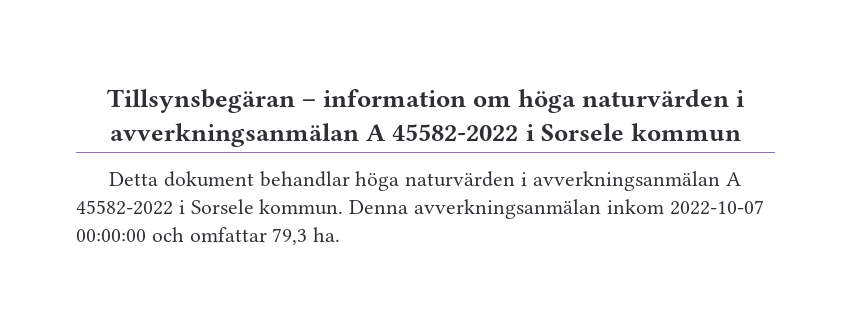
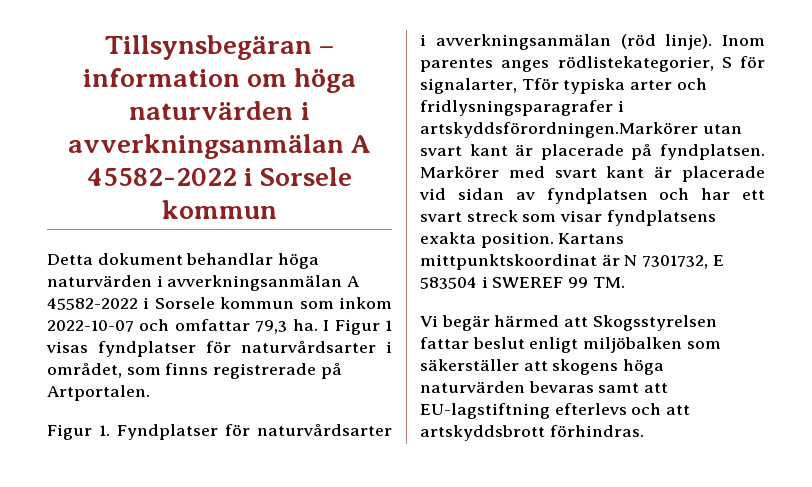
[259,199,602,219] kommun. Denna avverkningsanmälan -> [220,297,334,309] kommun som
[76,229,146,242] 00:00:00 -> (134, 326) none
(341, 234) none -> [323,319,393,335] [46,341,392,357] [47,363,342,379] [47,385,150,401] [47,424,392,440] [420,34,765,50] [420,56,765,72] [420,78,707,94] [420,100,624,116] [420,122,742,138] [420,144,765,160] [420,166,765,182] [419,188,765,204] [420,210,716,226] [420,232,625,248] [420,254,724,270] [420,276,625,289] [420,315,717,331] [420,337,721,353] [420,359,665,375] [420,381,669,393] [420,403,691,419] [420,425,644,441] I Figur 1 visas fyndplatser för naturvårdsarter i området, som finns registrerade på Artportalen. // Figur 1. Fyndplatser för naturvårdsarter i avverkningsanmälan (röd linje). Inom parentes anges rödlistekategorier, S för signalarter, Tför typiska arter och fridlysningsparagrafer i artskyddsförordningen.Markörer utan svart kant är placerade på fyndplatsen. Markörer med svart kant är placerade vid sidan av fyndplatsen och har ett svart streck som visar fyndplatsens exakta position. Kartans mittpunktskoordinat är N 7301732, E 583504 i SWEREF 99 TM. // Vi begär härmed att Skogsstyrelsen fattar beslut enligt miljöbalken som säkerställer att skogens höga naturvärden bevaras samt att EU-lagstiftning efterlevs och att artskyddsbrott förhindras.

